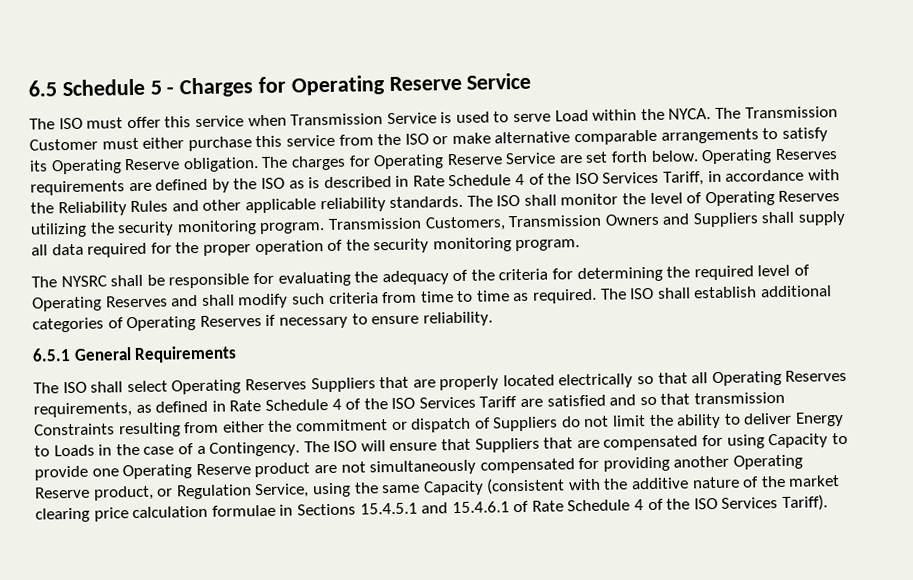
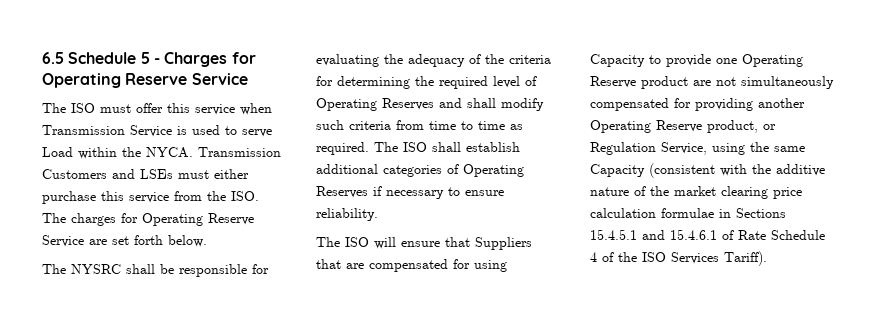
[715,106,838,119] [29,138,98,151] The Transmission Customer -> [198,147,281,157] [42,169,173,179] Transmission Customers and LSEs
[404,127,828,146] [29,157,259,175] ISO or make alternative comparable arrangements to satisfy its Operating Reserve obligation. -> [231,191,259,201] ISO.
[701,148,838,165] [30,169,840,196] [30,190,841,217] [30,210,847,238] [31,237,581,258] Operating Reserves requirements are defined by the ISO as is described in Rate Schedule 4 of the ISO Services Tariff, in accordance with the Reliability Rules and other applicable reliability standards. The ISO shall monitor the level of Operating Reserves utilizing the security monitoring program. Transmission Customers, Transmission Owners and Suppliers shall supply all data required for the proper operation of the security monitoring program. -> (207, 241) none
[32,345,238,364] [33,369,848,395] [33,391,786,418] [34,411,845,438] [34,441,301,457] 6.5.1 General Requirements // The ISO shall select Operating Reserves Suppliers that are properly located electrically so that all Operating Reserves requirements, as defined in Rate Schedule 4 of the ISO Services Tariff are satisfied and so that transmission Constraints resulting from either the commitment or dispatch of Suppliers do not limit the ability to deliver Energy to Loads in the case of a Contingency. -> (378, 214) none

